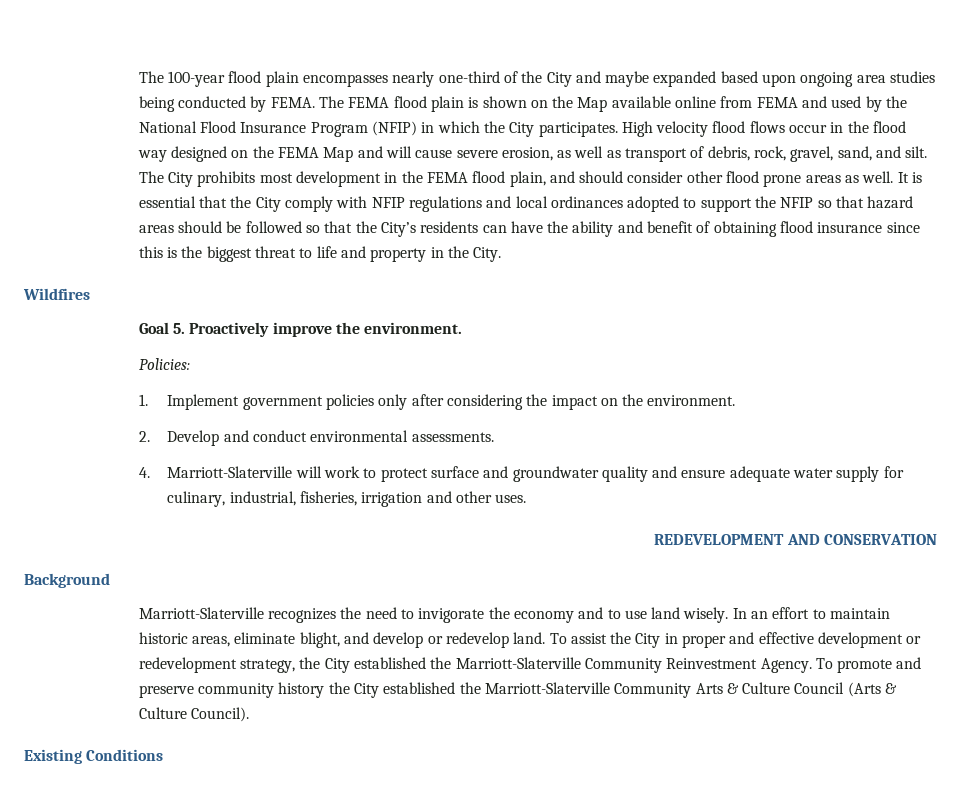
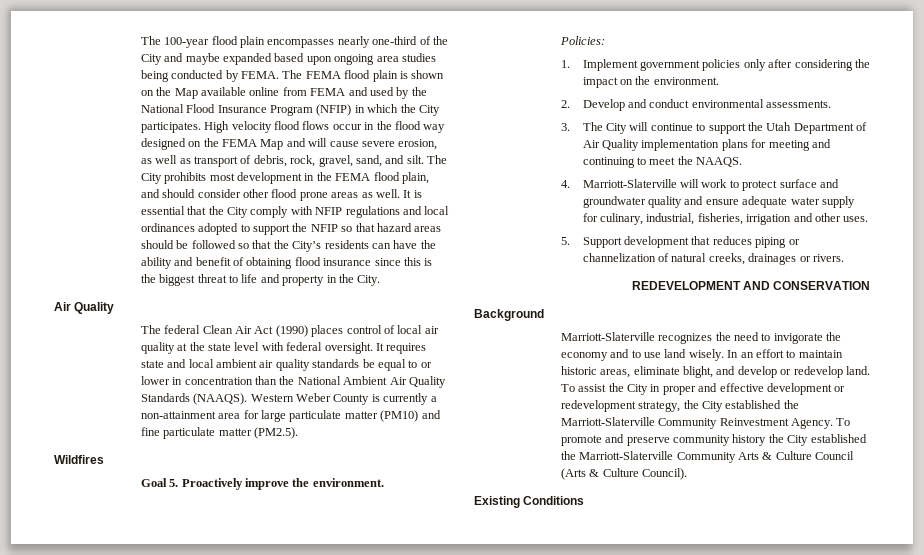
(502, 254) none -> [54,302,115,314] [140,325,439,337] [140,342,427,354] [140,359,432,371] [140,376,446,388] [140,393,437,405] [140,410,441,422] [140,427,299,439] // Air Quality // The federal Clean Air Act (1990) places control of local air quality at the state level with federal oversight. It requires state and local ambient air quality standards be equal to or lower in concentration than the National Ambient Air Quality Standards (NAAQS). Western Weber County is currently a non-attainment area for large particulate matter (PM10) and fine particulate matter (PM2.5).
(494, 437) none -> [560,122,868,134] [582,139,831,151] [582,156,743,168] // 3. The City will continue to support the Utah Department of Air Quality implementation plans for meeting and continuing to meet the NAAQS.
(527, 498) none -> [560,236,800,248] [582,253,844,265] // 5. Support development that reduces piping or channelization of natural creeks, drainages or rivers.

